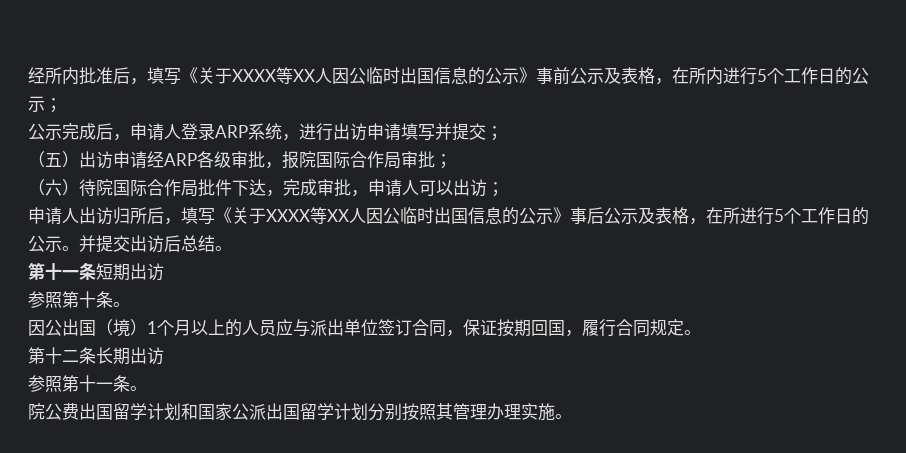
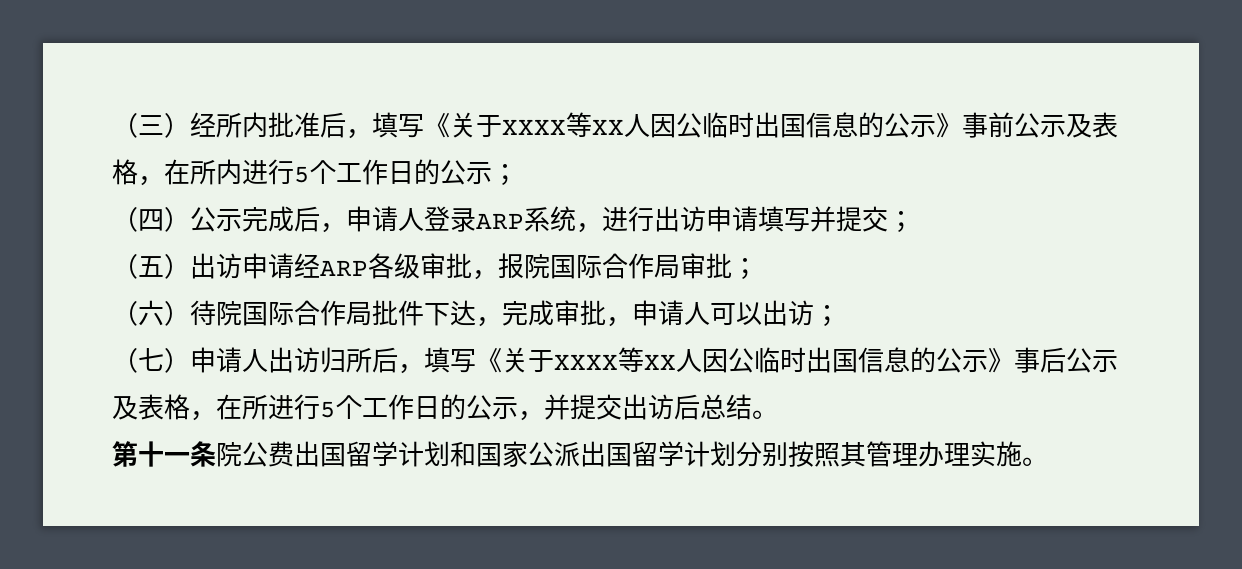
(28, 75) none -> [112,113,190,138] （三）
(62, 105) none -> [112,207,190,232] （四）
(504, 189) none -> [112,348,190,373] （七）
[62,246,79,251] 。 -> [518,411,544,421] ，
[96,263,164,281] [28,291,130,308] [28,319,701,337] [28,347,164,365] [28,375,147,392] 短期出访 // 参照第十条。 // 因公出国（境）1个月以上的人员应与派出单位签订合同，保证按期回国，履行合同规定。 // 第十二条长期出访 // 参照第十一条。 // -> (216, 454) none

